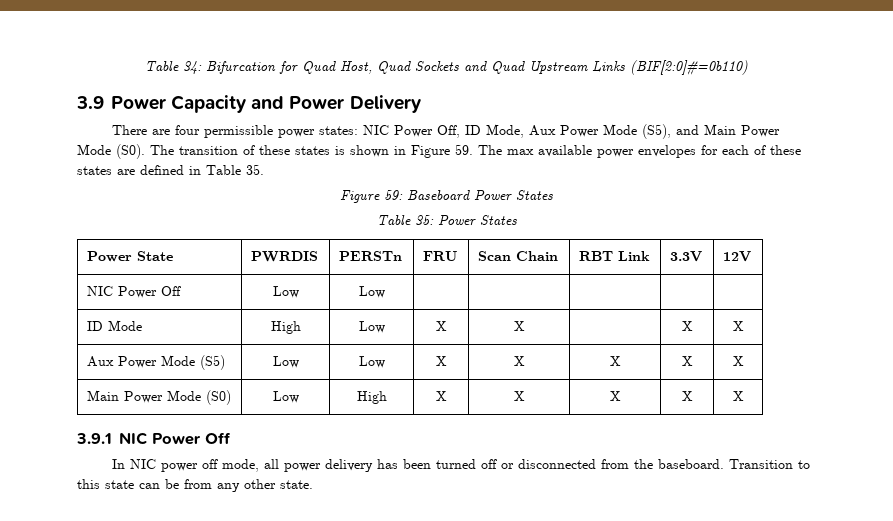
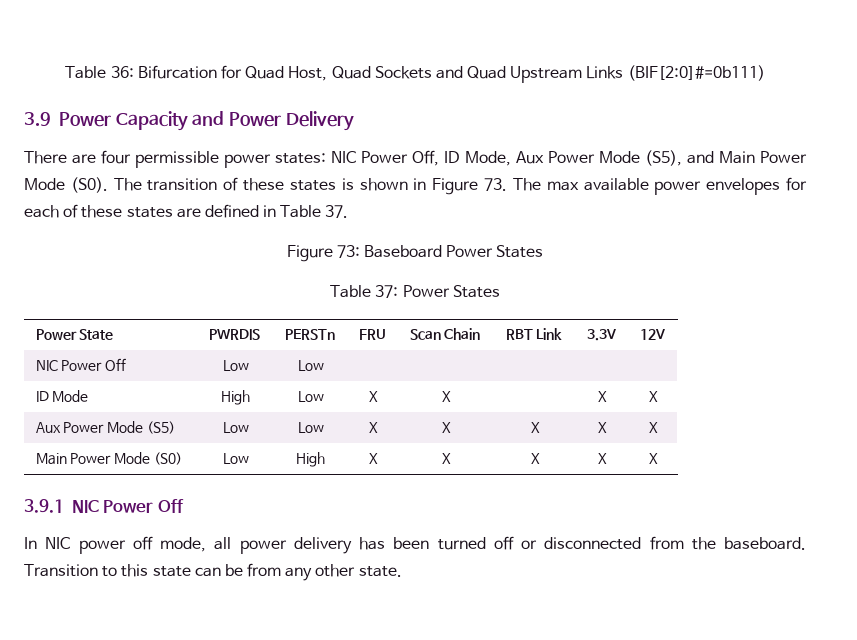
[145,61,202,74] Table 34: -> [65,66,134,79] Table 36:
[630,60,748,75] (BIF[2:0]#=0b110) -> [627,65,765,81] (BIF[2:0]#=0b111)
[455,144,473,155] 59. -> [484,178,508,191] 73.
[246,164,264,175] [340,190,403,203] 35. // Figure 59: -> [325,205,349,218] [286,245,360,262] 37. // Figure 73:
[414,215,434,225] 35: -> [375,285,399,298] 37:

